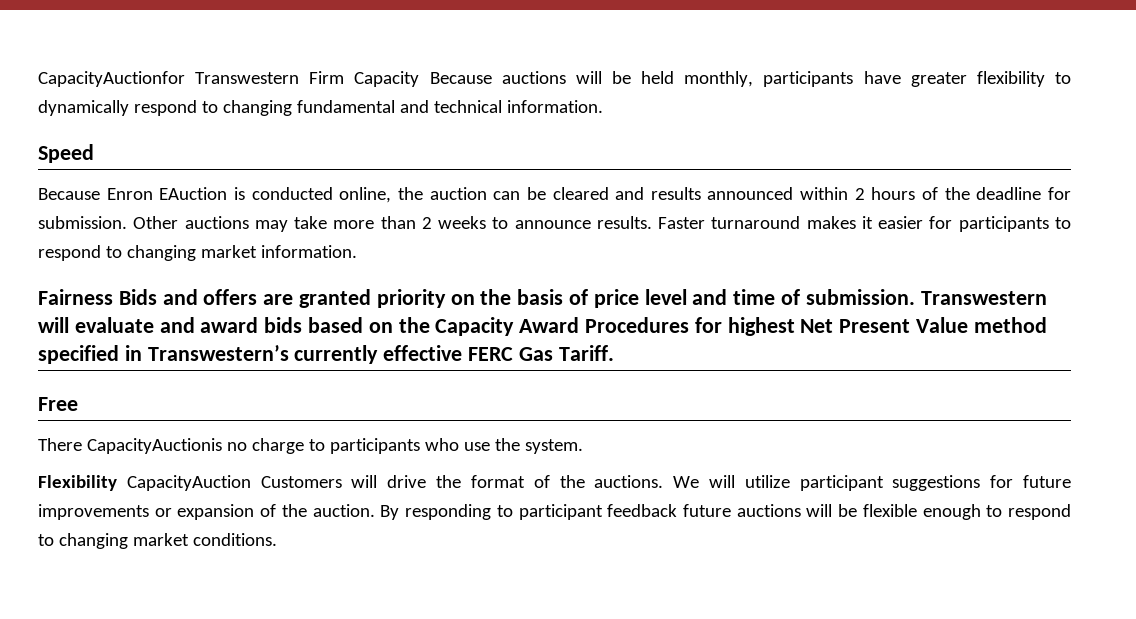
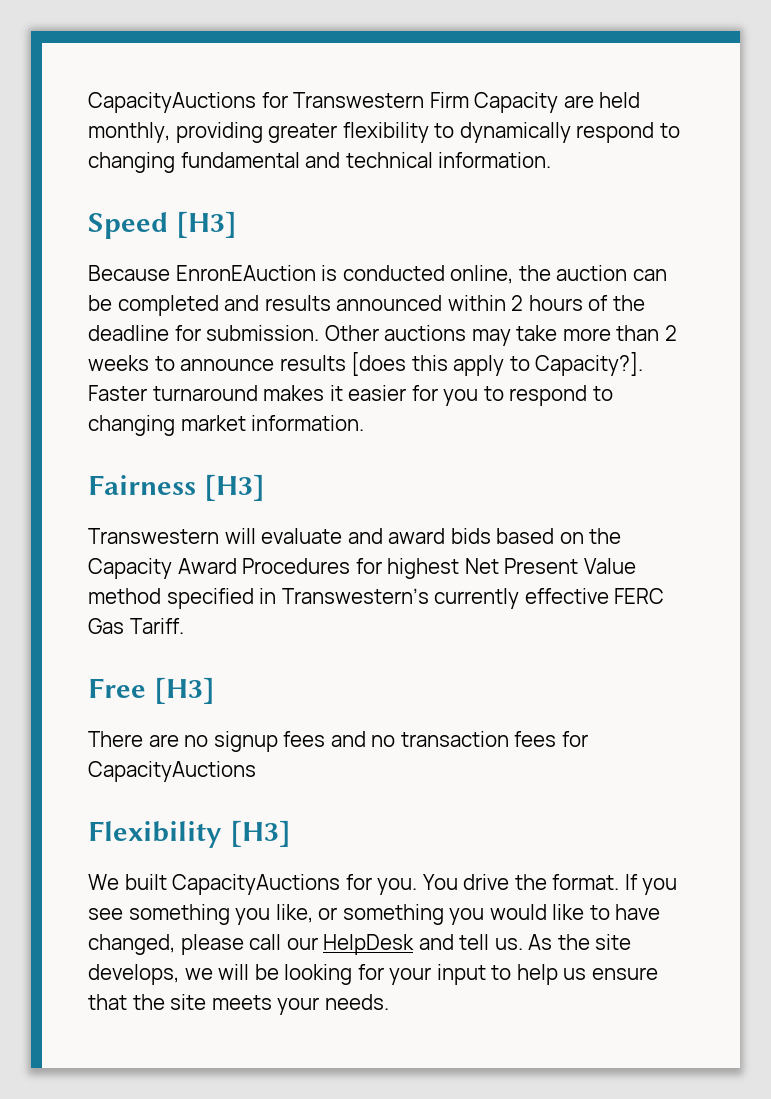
[38,71,185,87] CapacityAuctionfor -> [88,92,288,113] CapacityAuctions for
[429,71,901,87] Because auctions will be held monthly, participants have -> [563,92,641,108] [88,122,263,143] are held monthly, providing
[38,187,228,200] // Because Enron EAuction -> [175,211,237,238] [88,265,316,281] [H3] // Because EnronEAuction
[552,187,609,200] cleared -> [117,295,219,316] completed
[596,216,652,229] results. -> [279,352,644,376] results [does this apply to Capacity?].
[958,216,1049,232] participants -> [443,389,479,406] you
[118,289,915,308] Bids and offers are granted priority on the basis of price level and time of submission. -> [203,474,265,501] [H3] //
(78, 404) none -> [153,677,215,704] [H3]
[86,438,583,454] [38,475,1071,491] [38,504,1071,520] [38,533,277,549] CapacityAuctionis no charge to participants who use the system. // Flexibility CapacityAuction Customers will drive the format of the auctions. We will utilize participant suggestions for future improvements or expansion of the auction. By responding to participant feedback future auctions will be flexible enough to respond to changing market conditions. -> [148,731,588,752] [88,761,256,782] [88,820,291,848] [88,874,678,895] [88,904,661,925] [88,934,632,955] [88,964,658,985] [88,994,389,1015] are no signup fees and no transaction fees for CapacityAuctions // Flexibility [H3] // We built CapacityAuctions for you. You drive the format. If you see something you like, or something you would like to have changed, please call our HelpDesk and tell us. As the site develops, we will be looking for your input to help us ensure that the site meets your needs.

